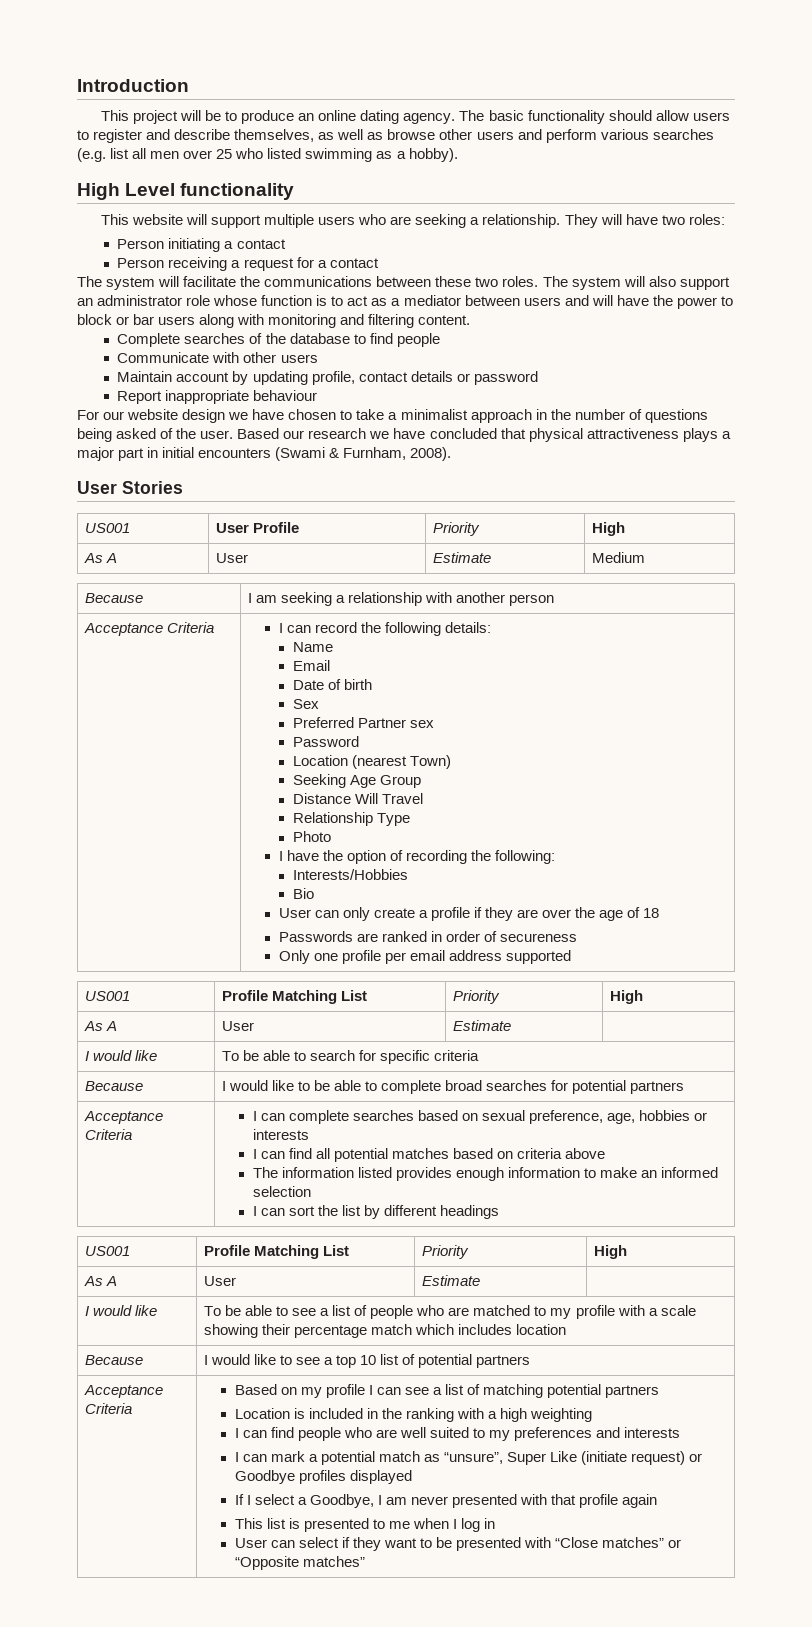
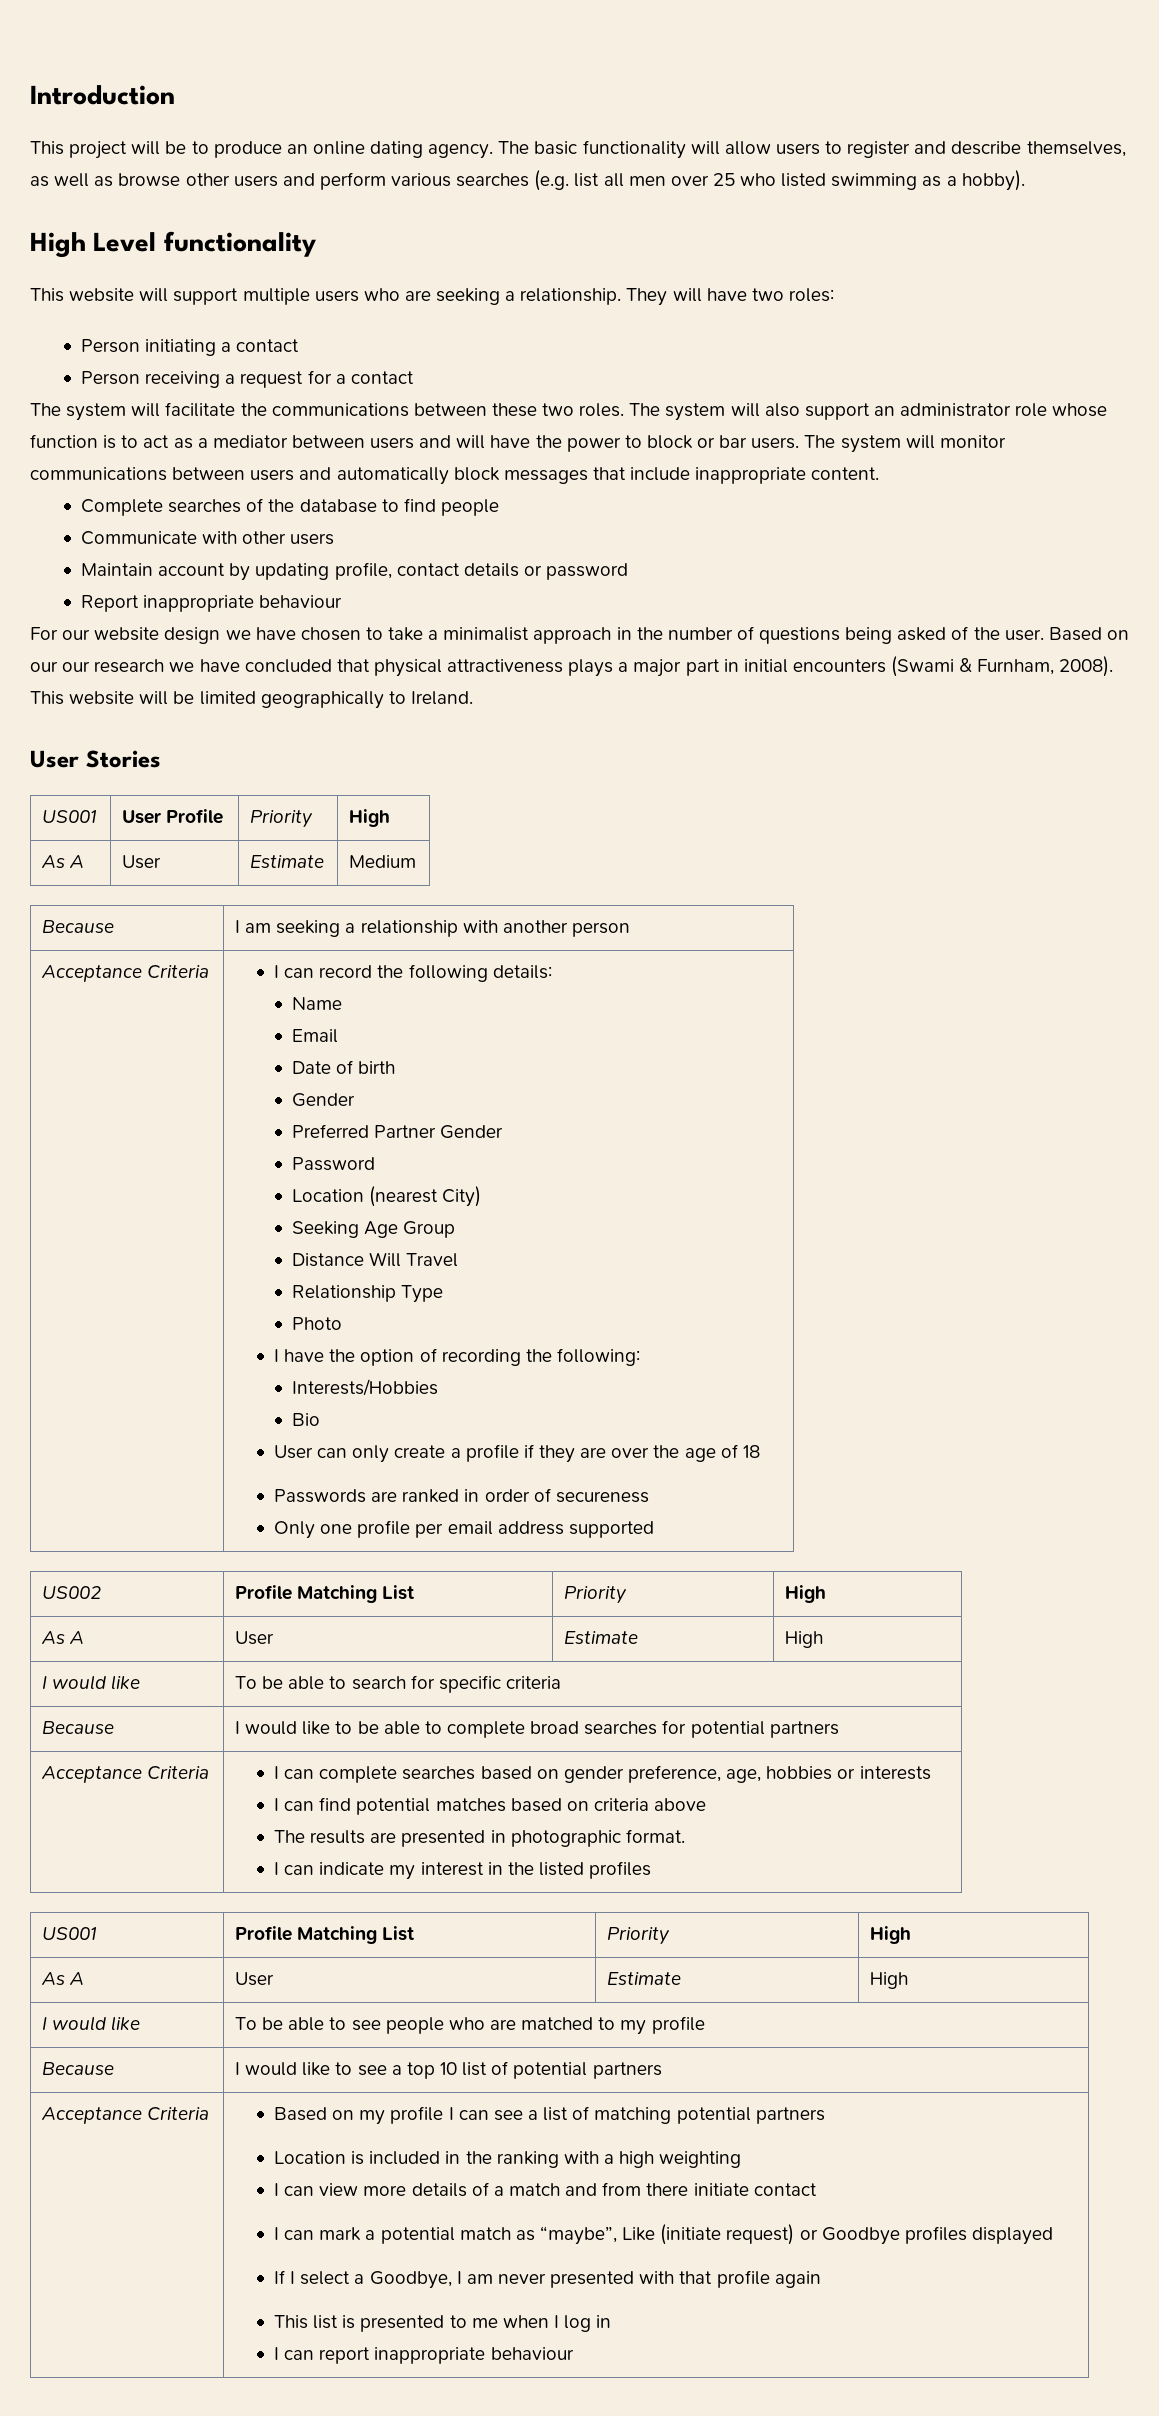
[608,110,652,121] should -> [690,141,720,155] will
[158,314,415,328] users along with monitoring and filtering -> [751,435,1006,453] [30,467,807,485] users. The system will monitor communications between users and automatically block messages that include inappropriate
(280, 433) none -> [1106,630,1129,640] [30,661,58,672] on our
(452, 454) none -> [30,691,473,709] This website will be limited geographically to Ireland.
[292,699,319,709] Sex -> [292,1093,356,1107] Gender
[410,720,435,728] sex -> [440,1125,504,1139] Gender
[410,755,452,769] Town) -> [442,1186,482,1207] City)
[84,991,130,1001] [221,990,367,1004] [452,990,500,1004] [609,990,643,1004] [83,1021,117,1031] [221,1021,254,1031] [452,1020,511,1031] US001 | Profile Matching List | Priority | High // As A | User | Estimate | -> [42,1586,102,1599] [235,1585,415,1603] [564,1586,628,1604] [785,1585,827,1603] [41,1631,85,1644] [235,1631,275,1645] [564,1631,639,1644] [785,1631,824,1648] US002 | Profile Matching List | Priority | High // As A | User | Estimate | High
[481,1110,525,1121] sexual -> [563,1766,624,1783] gender
[315,1148,330,1159] all -> (352, 1804) none
[281,1167,719,1181] [252,1186,311,1197] [252,1205,499,1219] information listed provides enough information to make an informed selection // I can sort the list by different headings -> [310,1829,685,1847] [274,1861,652,1880] results are presented in photographic format. // I can indicate my interest in the listed profiles
(480, 1280) none -> [870,1972,909,1989] High
[320,1305,368,1316] a list of -> (381, 2025) none
[617,1305,696,1316] [203,1324,567,1338] with a scale showing their percentage match which includes location -> (705, 2025) none
[270,1427,681,1441] find people who are well suited to my preferences and interests -> [319,2182,817,2197] view more details of a match and from there initiate contact
[443,1452,547,1465] “unsure”, Super -> [539,2226,617,2245] “maybe”,
[234,1537,682,1551] [234,1556,365,1570] User can select if they want to be presented with “Close matches” or “Opposite matches” -> [274,2347,574,2364] I can report inappropriate behaviour

